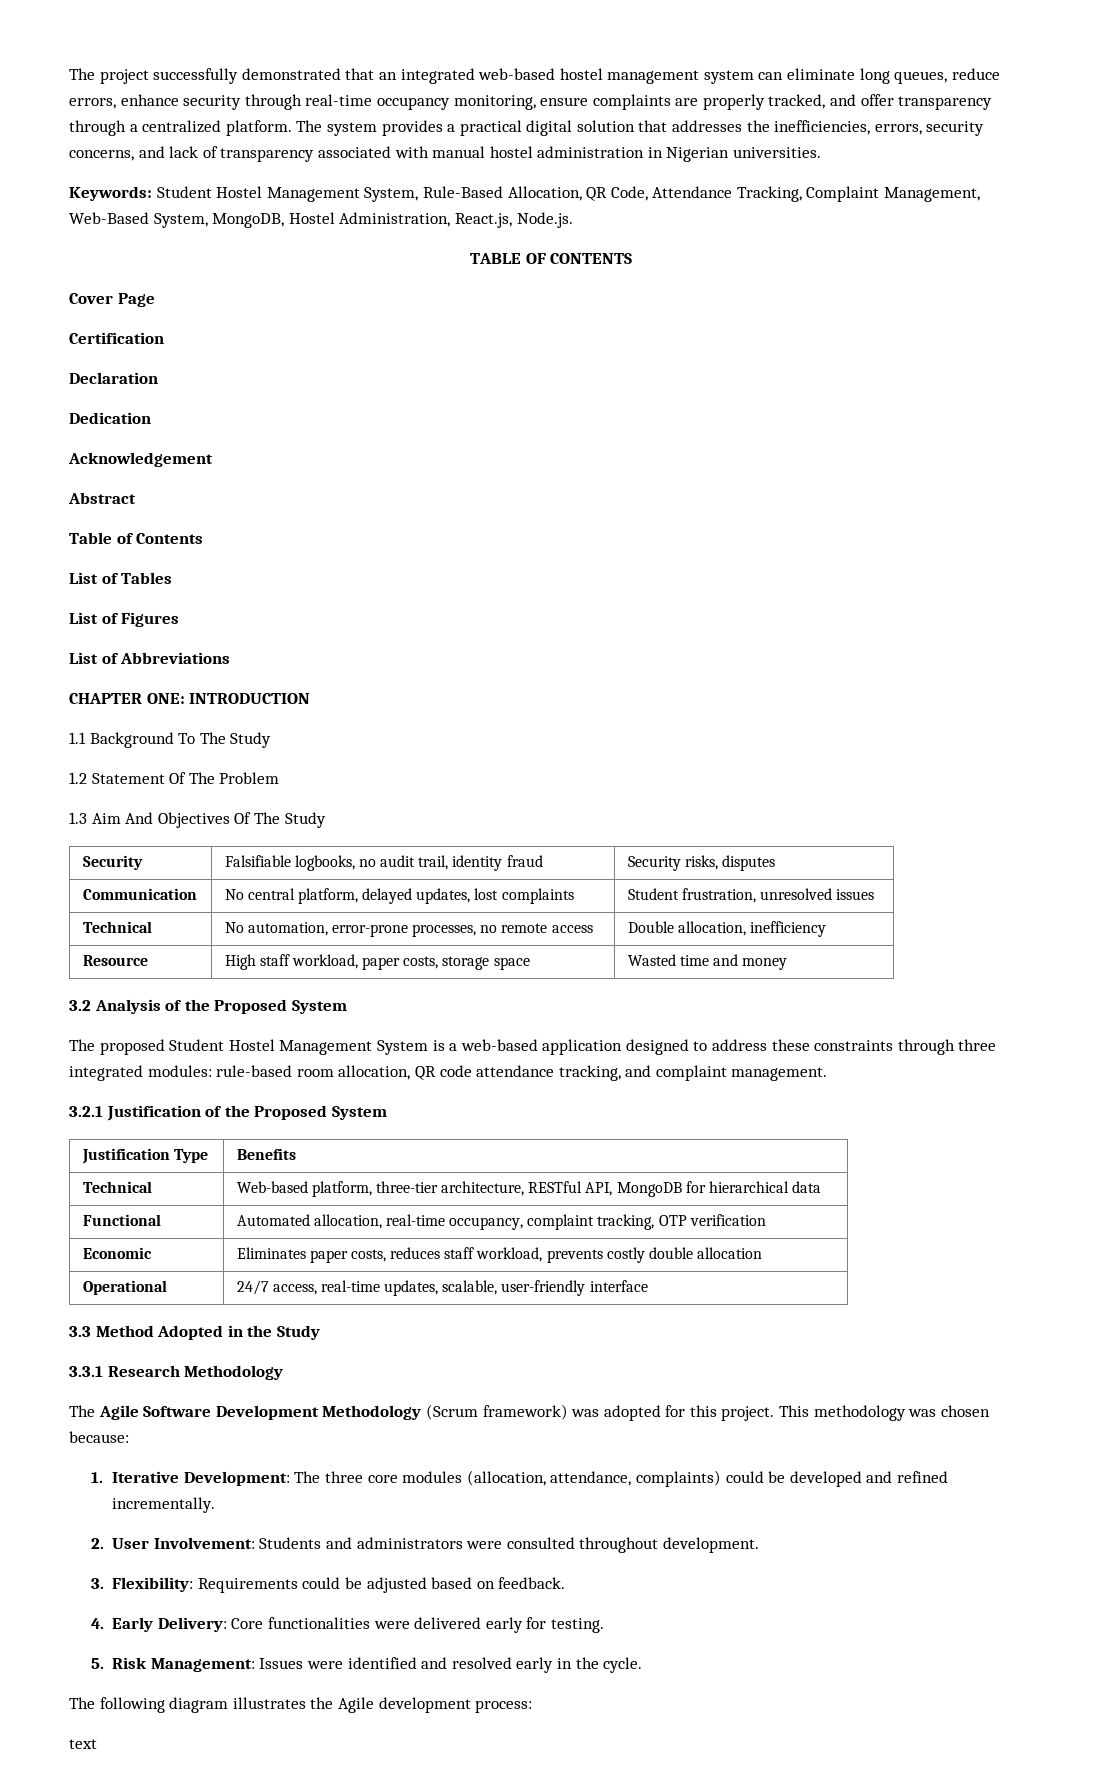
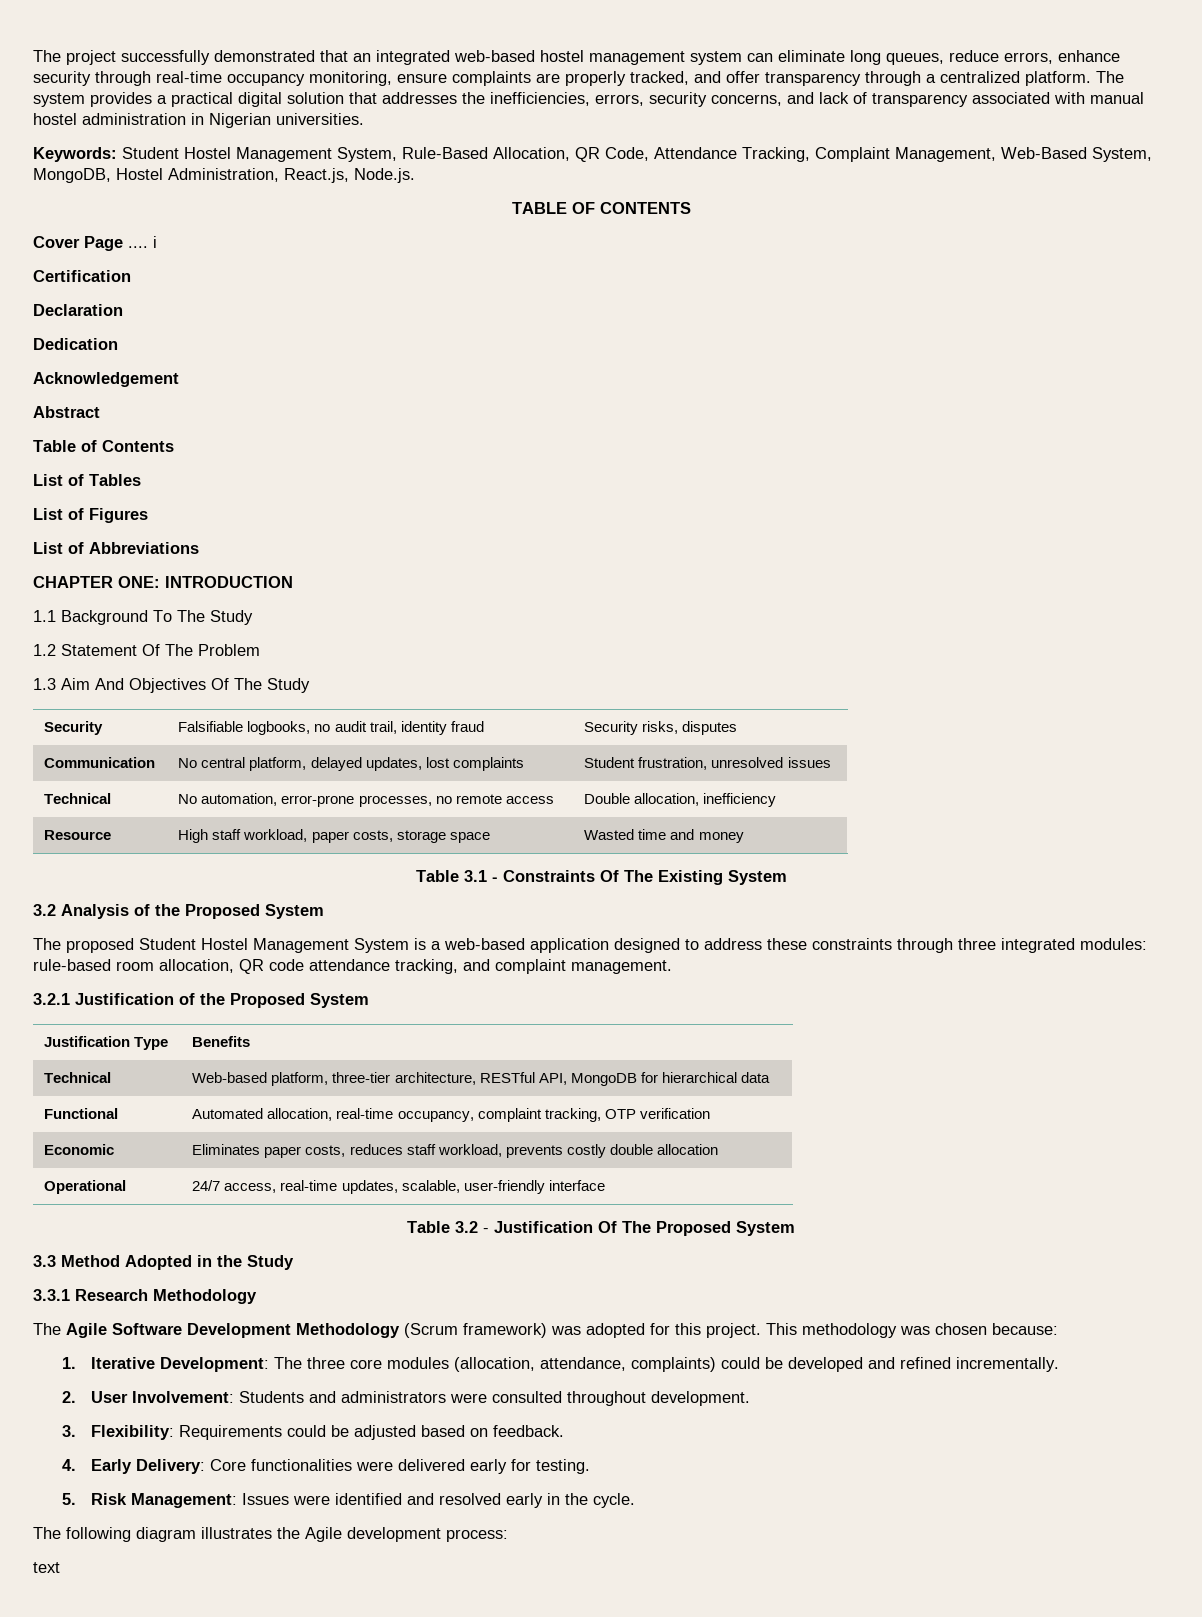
(155, 300) none -> [128,236,157,248] .... i
(788, 964) none -> [415,870,787,885] // Table 3.1 - Constraints Of The Existing System
(648, 1286) none -> [407,1221,795,1236] // Table 3.2 - Justification Of The Proposed System

